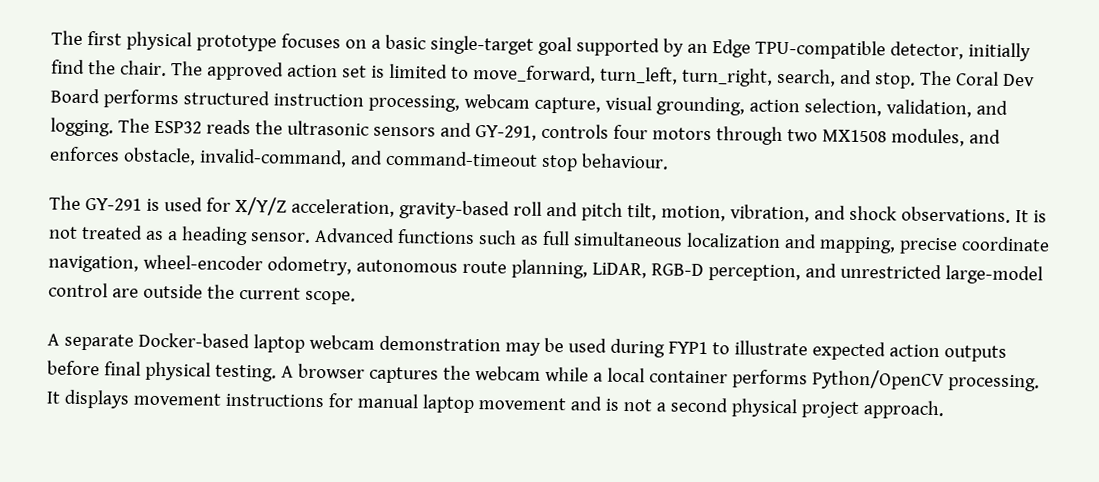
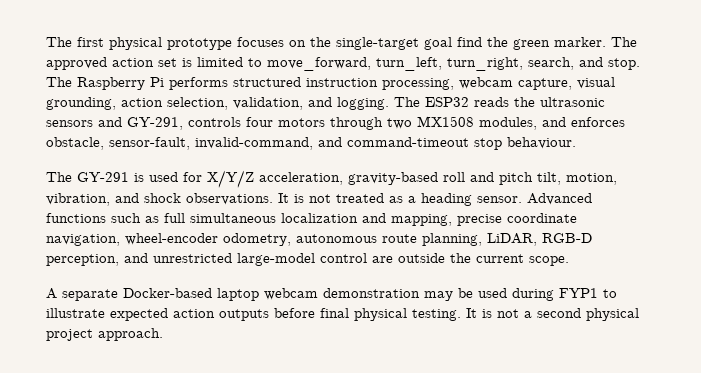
[370,34,1031,62] [51,59,167,77] a basic single-target goal supported by an Edge TPU-compatible detector, initially find the chair. -> [310,37,606,50] the single-target goal find the green marker.
[955,71,1035,87] [50,88,100,104] Coral Dev Board -> [77,77,164,90] Raspberry Pi
(196, 156) none -> [109,137,190,150] sensor-fault,
[280,363,1040,392] [46,389,602,414] A browser captures the webcam while a local container performs Python/OpenCV processing. It displays movement instructions for manual laptop movement and -> [466,308,477,318] It

